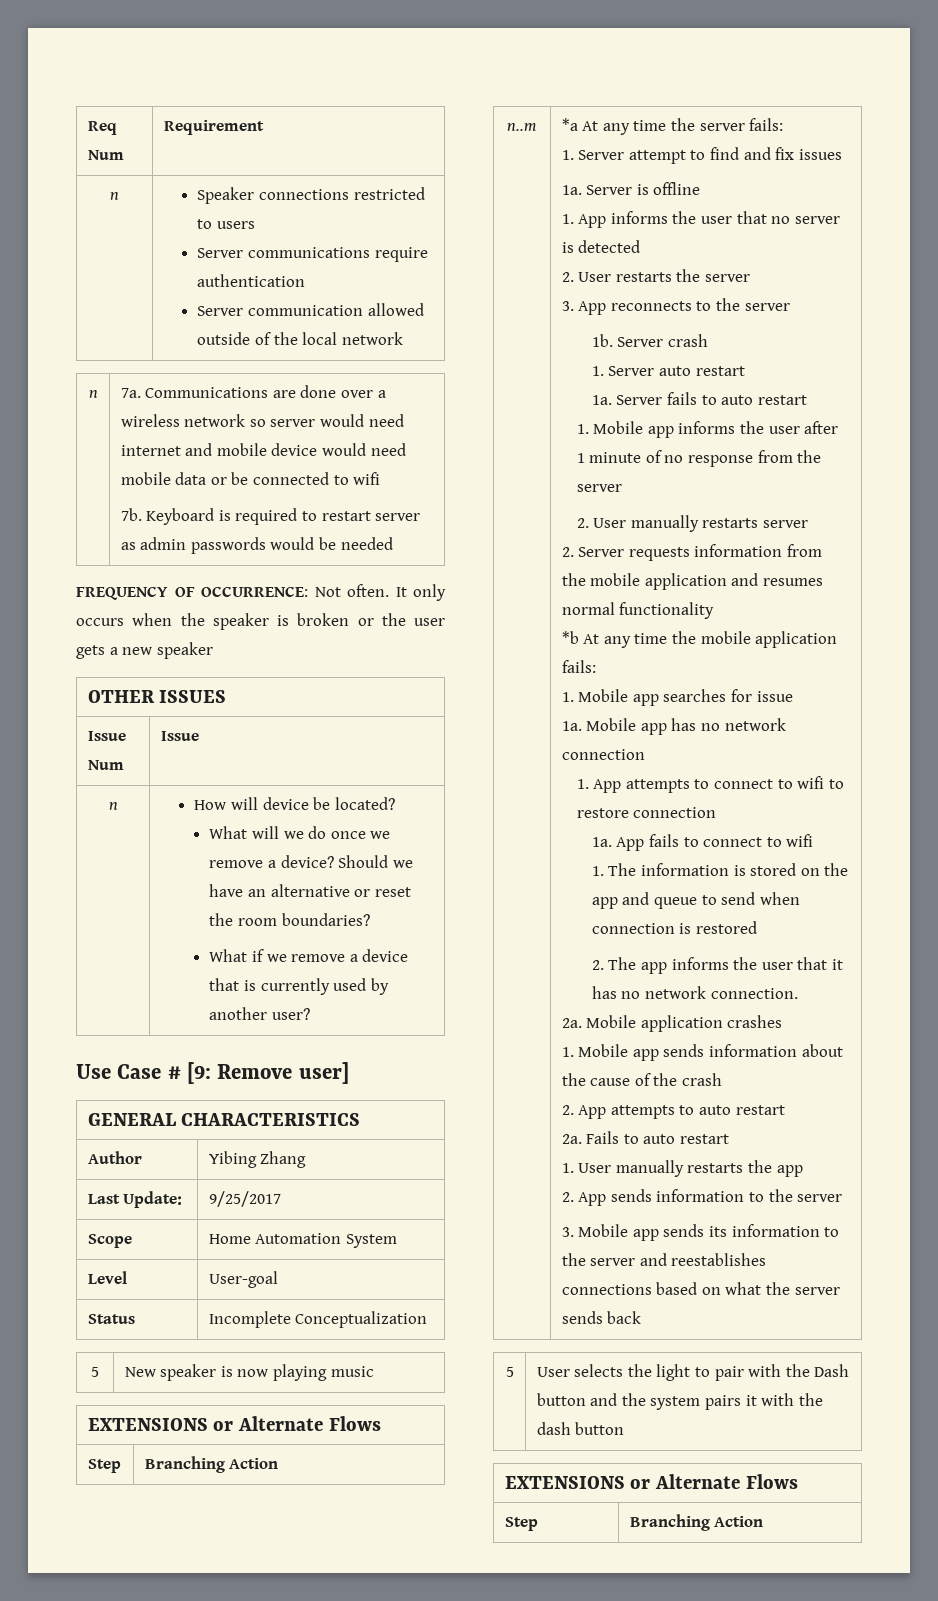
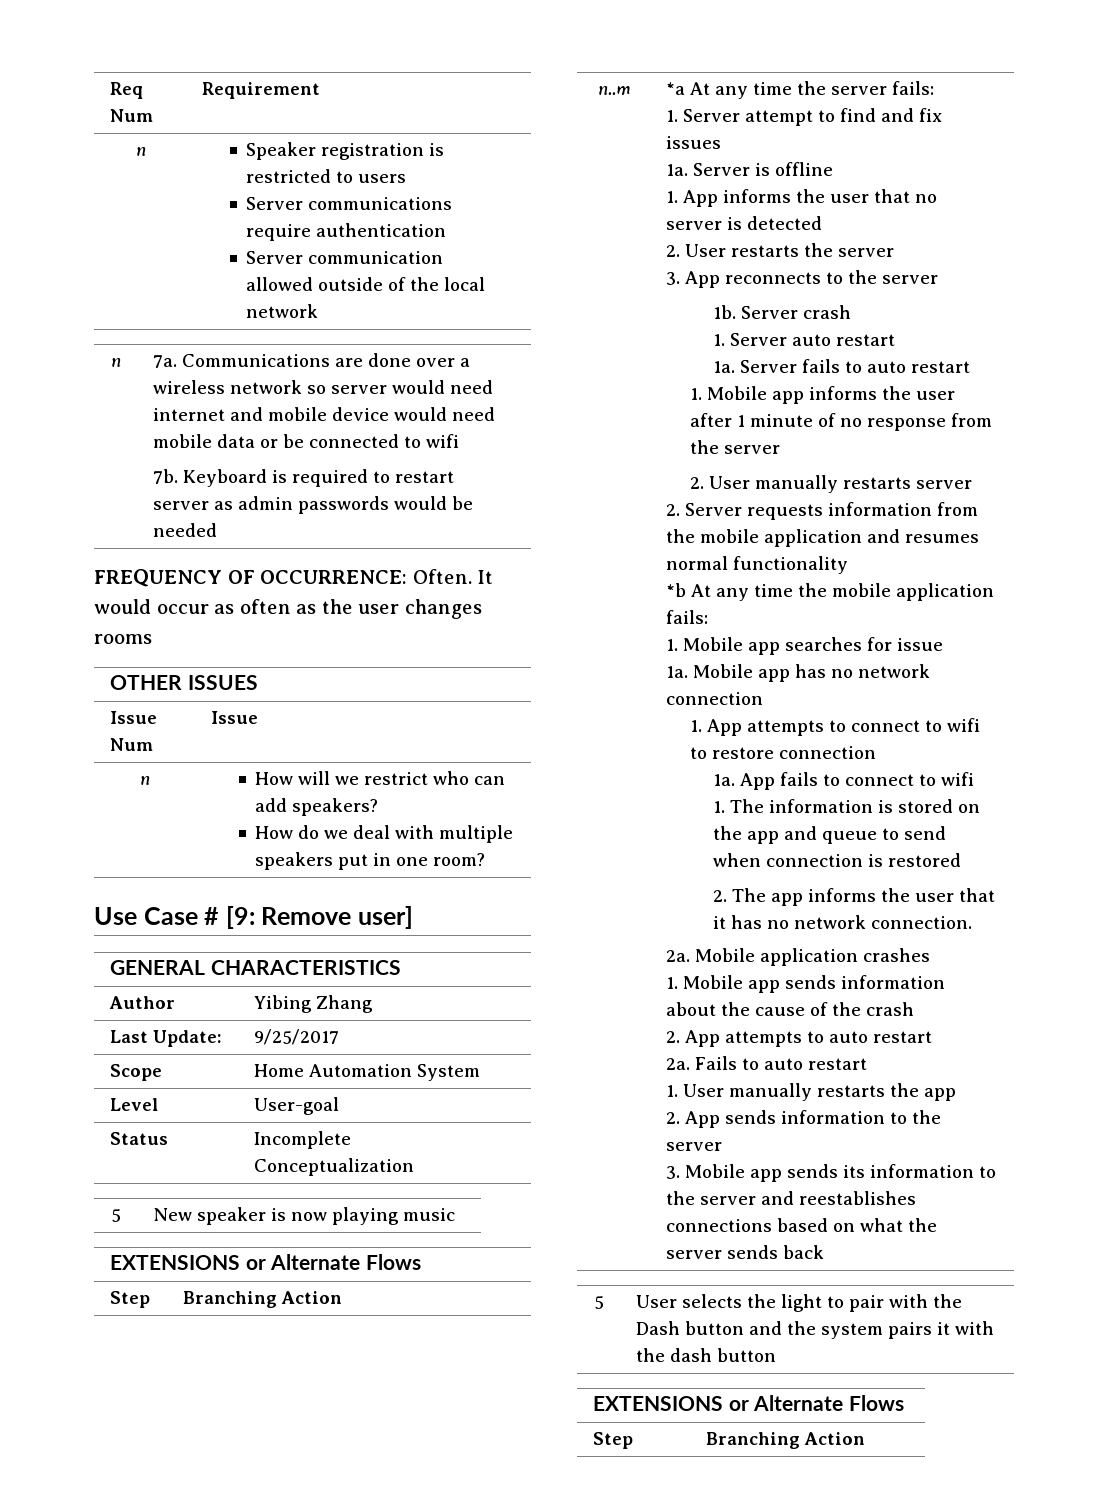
[258,189,349,200] connections -> [321,143,445,160] registration is
[314,584,446,601] [76,613,445,630] [76,642,213,659] Not often. It only occurs when the speaker is broken or the user gets a new speaker -> [412,569,494,584] [94,599,482,619] [94,634,152,644] Often. It would occur as often as the user changes rooms
[262,797,395,810] [209,826,391,839] [209,855,413,868] [209,884,411,897] [209,913,370,926] [209,949,409,962] [209,978,389,995] [209,1007,311,1020] device be located? // What will we do once we remove a device? Should we have an alternative or reset the room boundaries? // What if we remove a device that is currently used by another user? -> [335,771,506,785] [255,798,379,816] [255,825,514,843] [255,852,486,870] we restrict who can add speakers? // How do we deal with multiple speakers put in one room?

